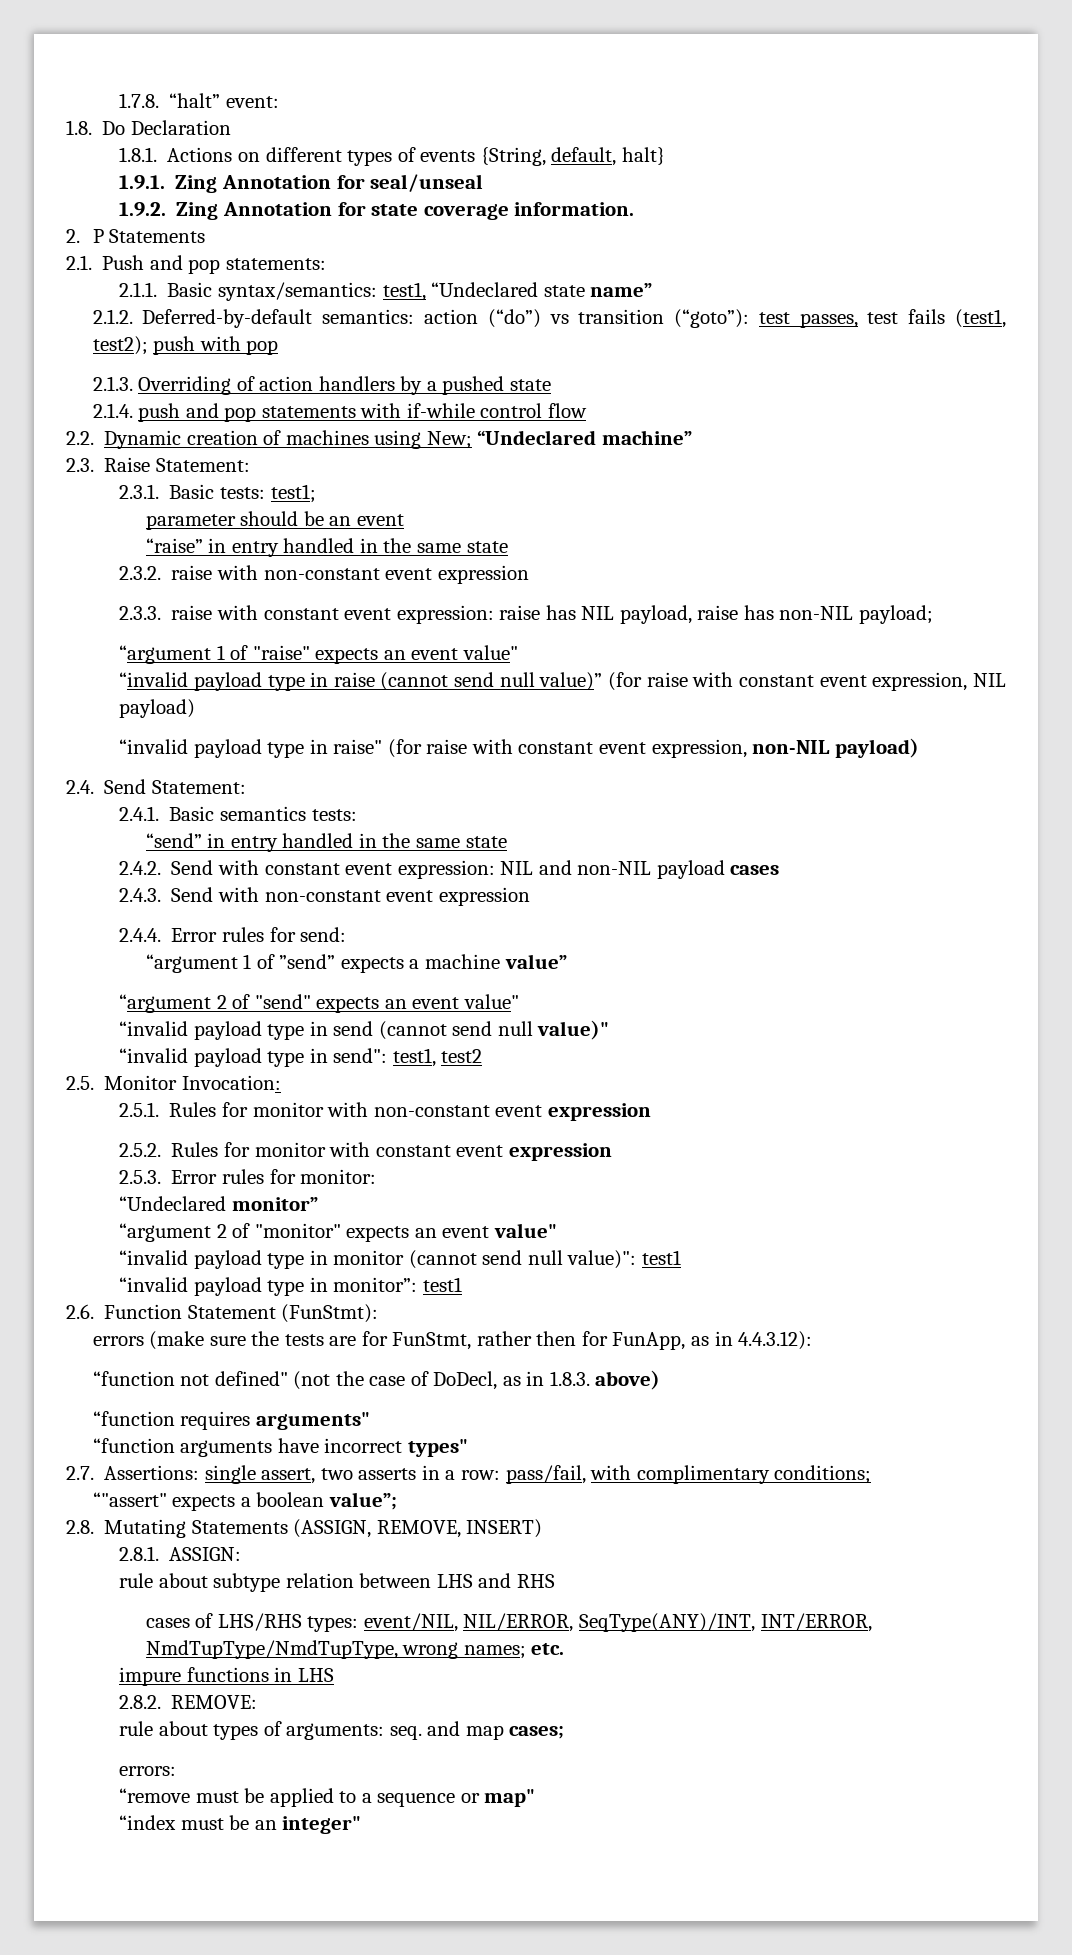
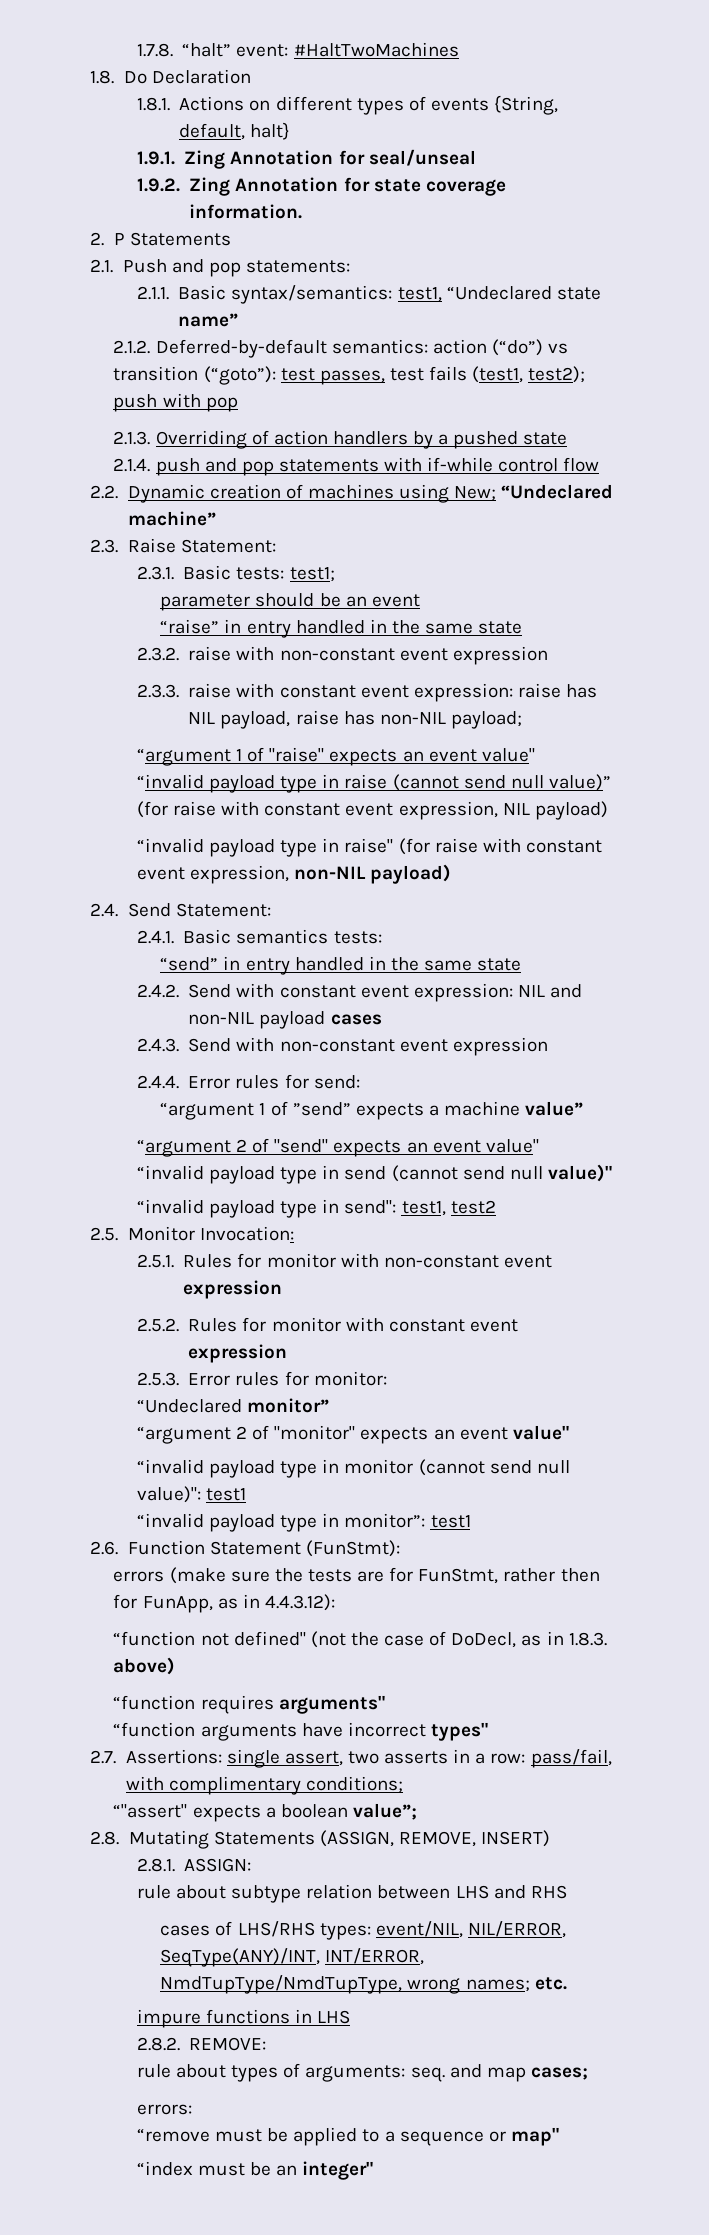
(279, 102) none -> [293,42,459,57] #HaltTwoMachines

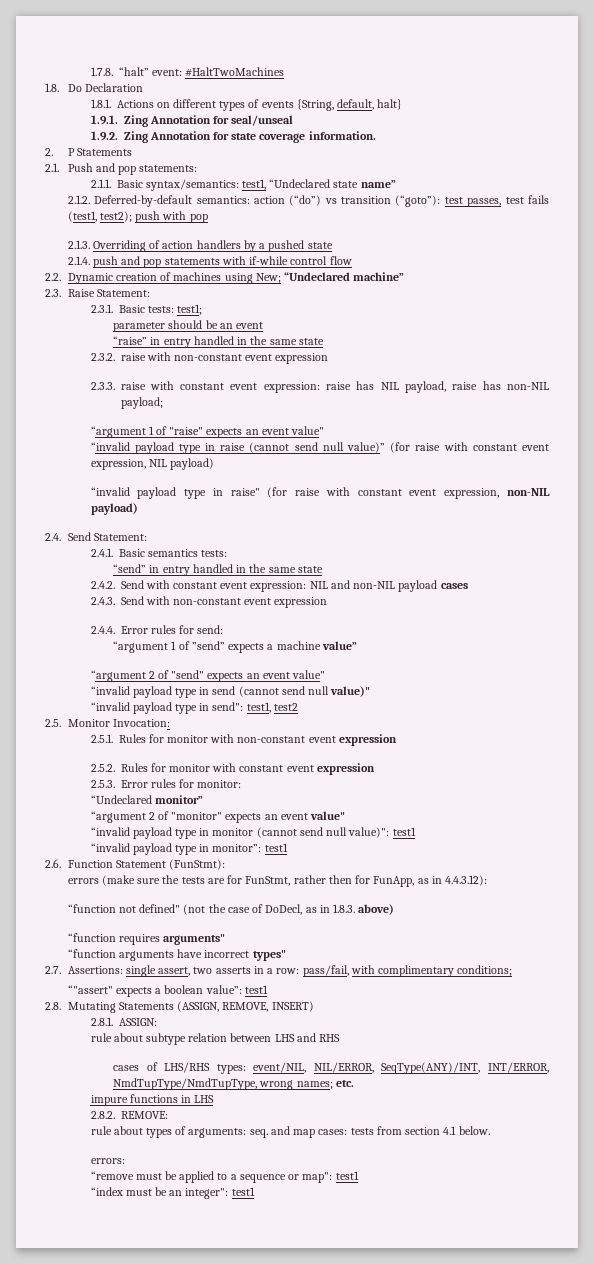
[352,1803,417,1820] value”; -> [205,985,268,994] value”: test1
[530,2067,588,2080] cases; -> [318,1126,490,1135] cases: tests from section 4.1 below.
[510,2127,559,2146] map" -> [302,1171,359,1183] map": test1
[302,2161,374,2180] integer" -> [185,1187,255,1199] integer": test1

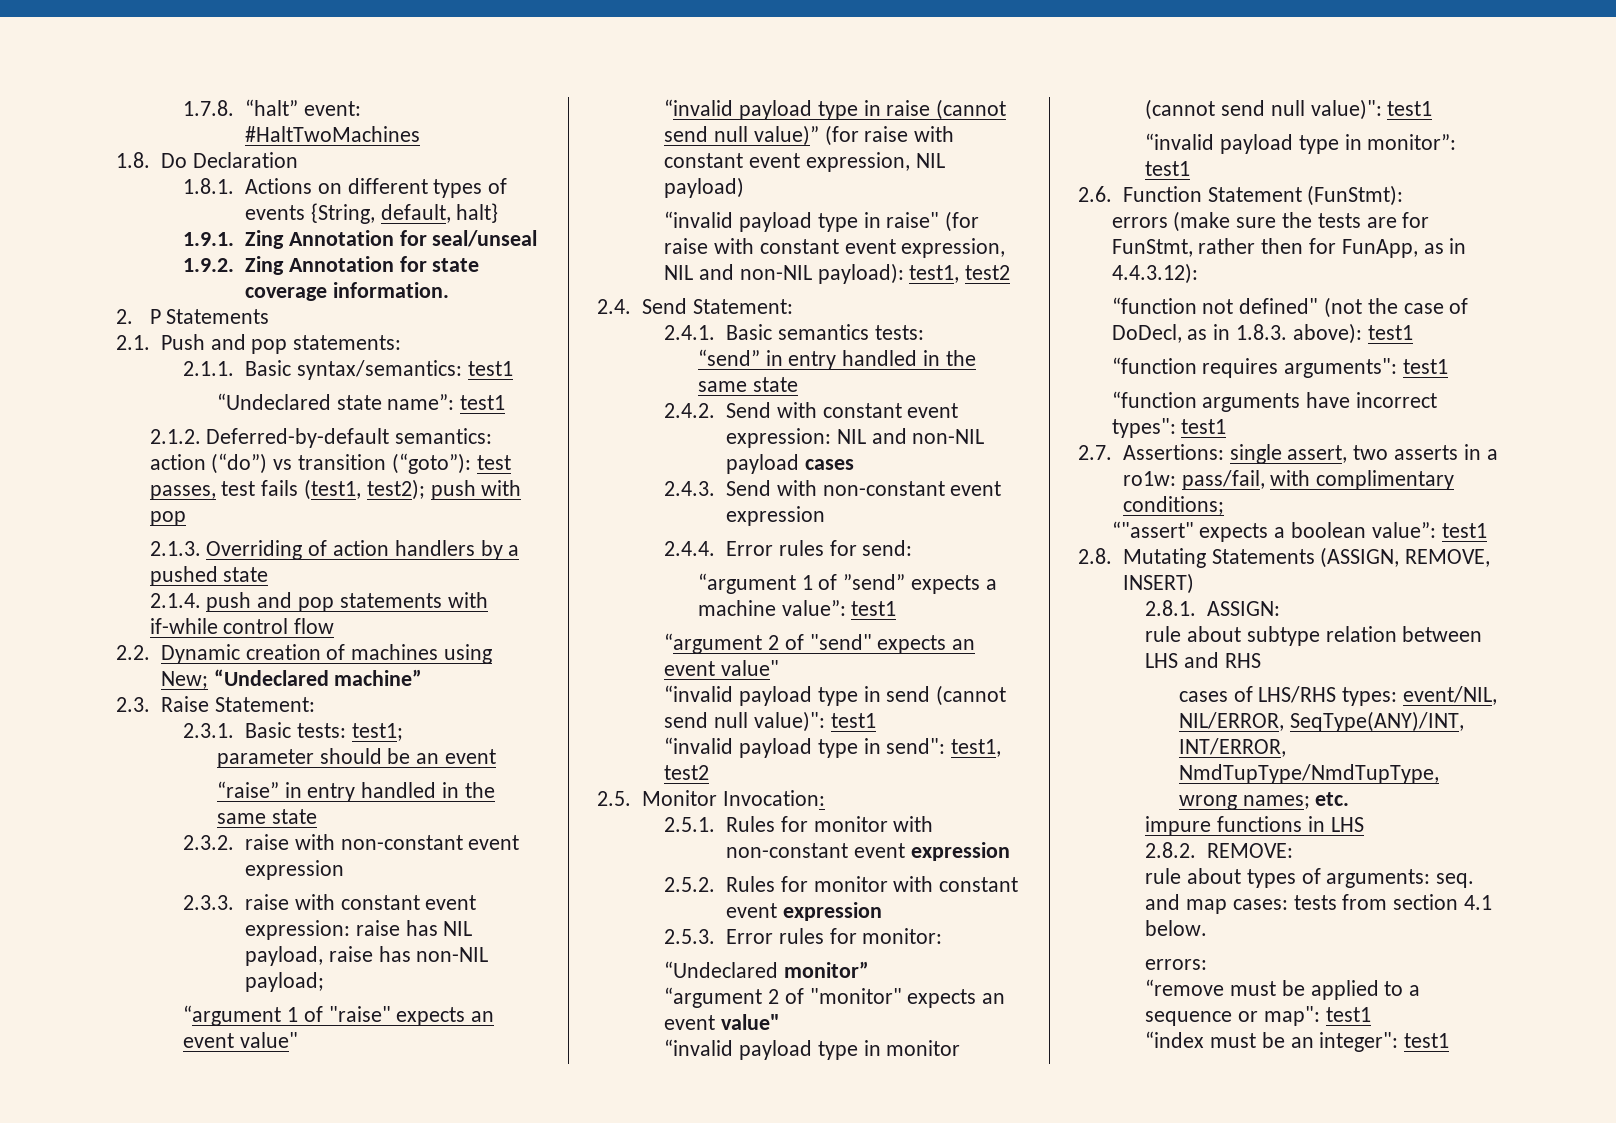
[241,179,266,190] test1, -> [467,361,513,376] test1 //
[360,180,396,188] name” -> [387,394,506,410] name”: test1
[506,488,550,496] [90,503,138,515] non-NIL payload) -> [664,263,1011,284] NIL and non-NIL payload): test1, test2
[321,641,357,650] value” -> [781,600,897,616] value”: test1
[330,686,371,697] value)" -> [753,711,876,732] value)": test1
[358,904,395,915] above) -> [1292,323,1413,344] above): test1
[163,934,226,945] arguments" -> [1284,358,1449,378] arguments": test1
[252,950,286,961] types" -> [1111,418,1227,438] types": test1
[276,968,300,974] row: -> [1122,471,1176,486] ro1w:

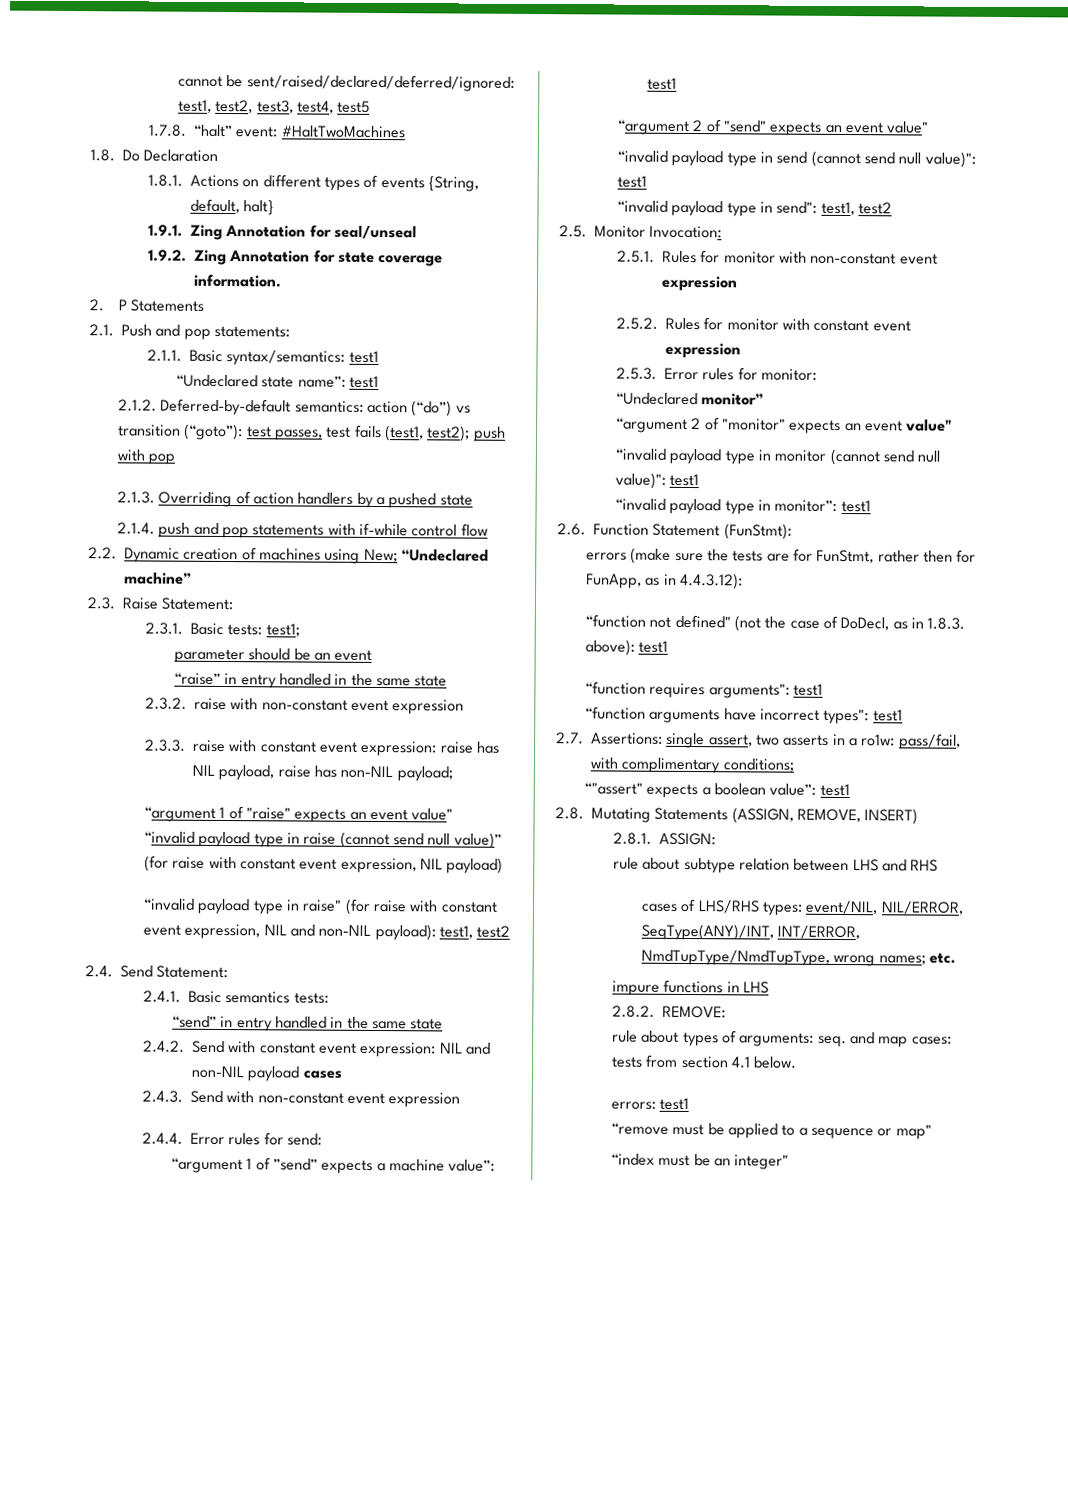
(183, 108) none -> [178,74,515,92] [178,99,371,114] cannot be sent/raised/declared/deferred/ignored: test1, test2, test3, test4, test5 //
(1208, 964) none -> [659,1097,690,1111] test1
[1263,1006,1371,1026] map": test1 -> [895,1124,932,1140] map"
[1319,1032,1450,1052] integer": test1 -> [734,1154,790,1170] integer"

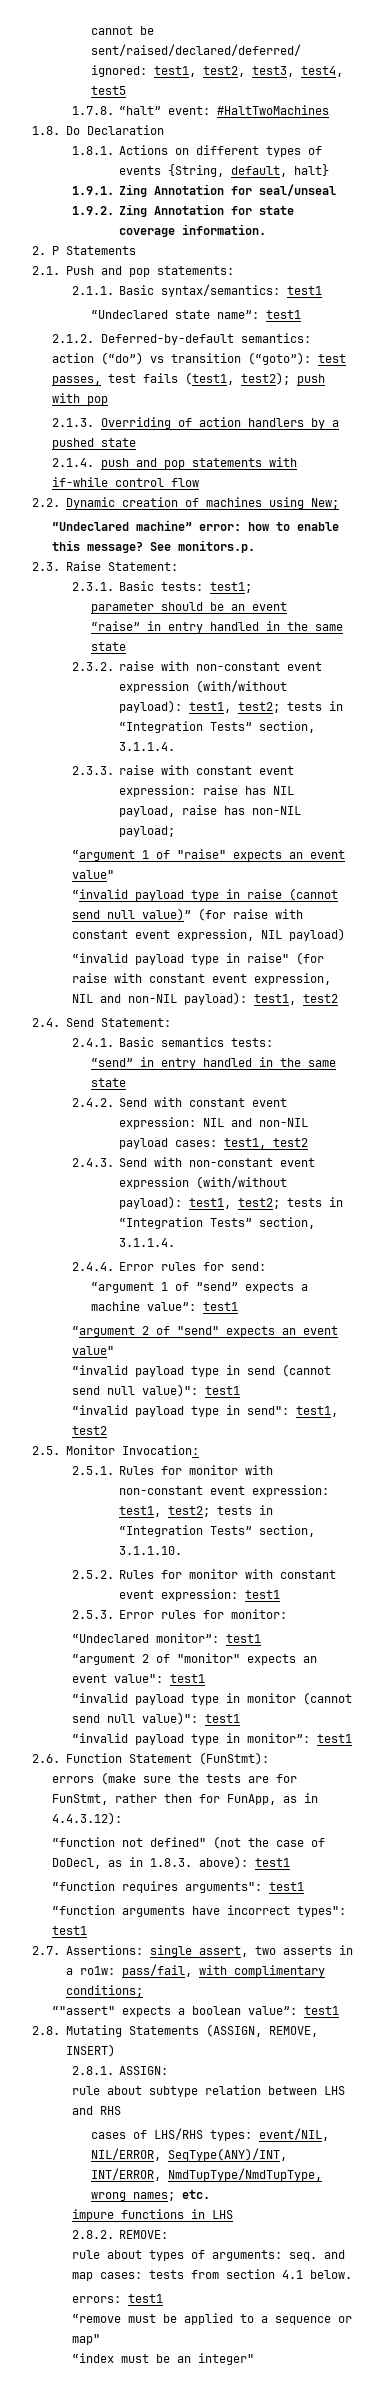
(398, 555) none -> (339, 503) //
(192, 578) none -> [198,522,339,531] [51,540,255,553] error: how to enable this message? See monitors.p.
(465, 707) none -> [196,680,288,693] [119,700,344,713] [119,721,316,733] [119,742,176,751] (with/without payload): test1, test2; tests in “Integration Tests” section, 3.1.1.4.
[302,1070,342,1079] cases -> [175,1138,309,1149] cases: test1, test2
(461, 1100) none -> [196,1176,288,1189] [119,1196,344,1209] [119,1217,316,1229] [119,1238,176,1247] (with/without payload): test1, test2; tests in “Integration Tests” section, 3.1.1.4.
[661,275,739,292] expression -> [252,1485,330,1497] [119,1505,274,1517] [119,1525,316,1537] [119,1546,183,1555] expression: test1, test2; tests in “Integration Tests” section, 3.1.1.10.
[665,342,742,359] expression -> [161,1589,281,1601] expression: test1
[701,393,765,406] monitor” -> [155,1633,261,1643] monitor”: test1
[906,419,954,432] value" -> [113,1674,205,1683] value": test1

